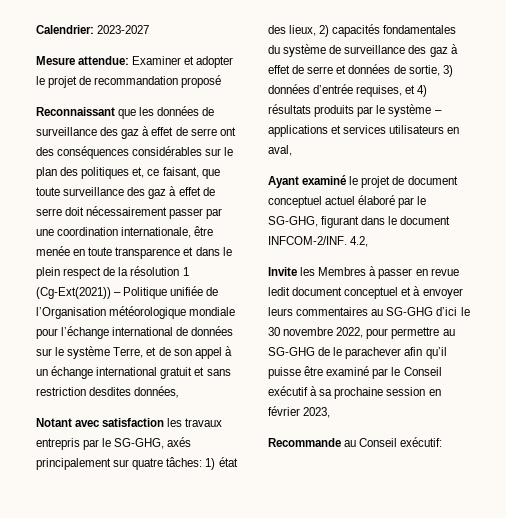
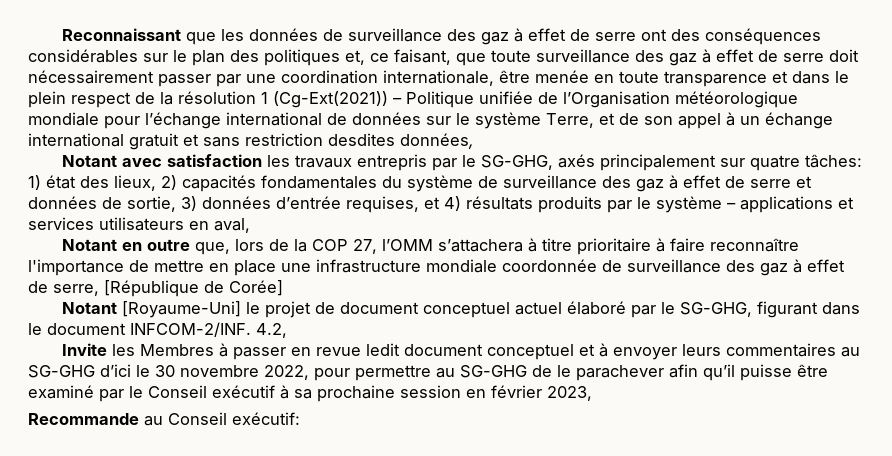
[36,25,150,34] [36,56,234,68] [36,75,222,88] Calendrier: 2023-2027 // Mesure attendue: Examiner et adopter le projet de recommandation proposé // -> (61, 34) none
[268,175,347,188] Ayant examiné -> [61,238,799,255] [28,259,845,276] [28,280,283,297] [61,301,241,318] Notant en outre que, lors de la COP 27, l’OMM s’attachera à titre prioritaire à faire reconnaître l'importance de mettre en place une infrastructure mondiale coordonnée de surveillance des gaz à effet de serre, [République de Corée] // Notant [Royaume-Uni]

